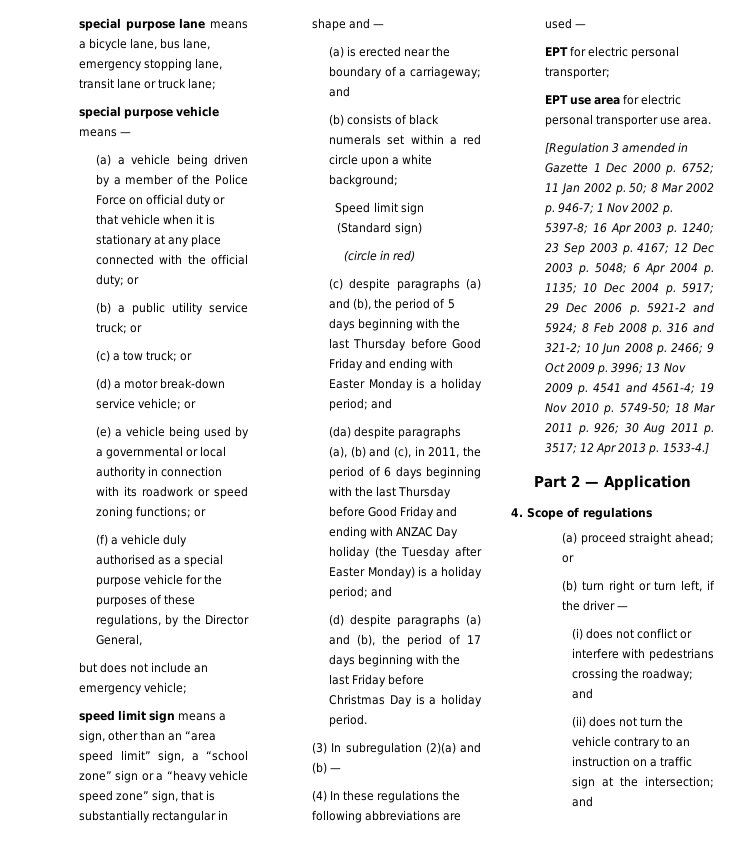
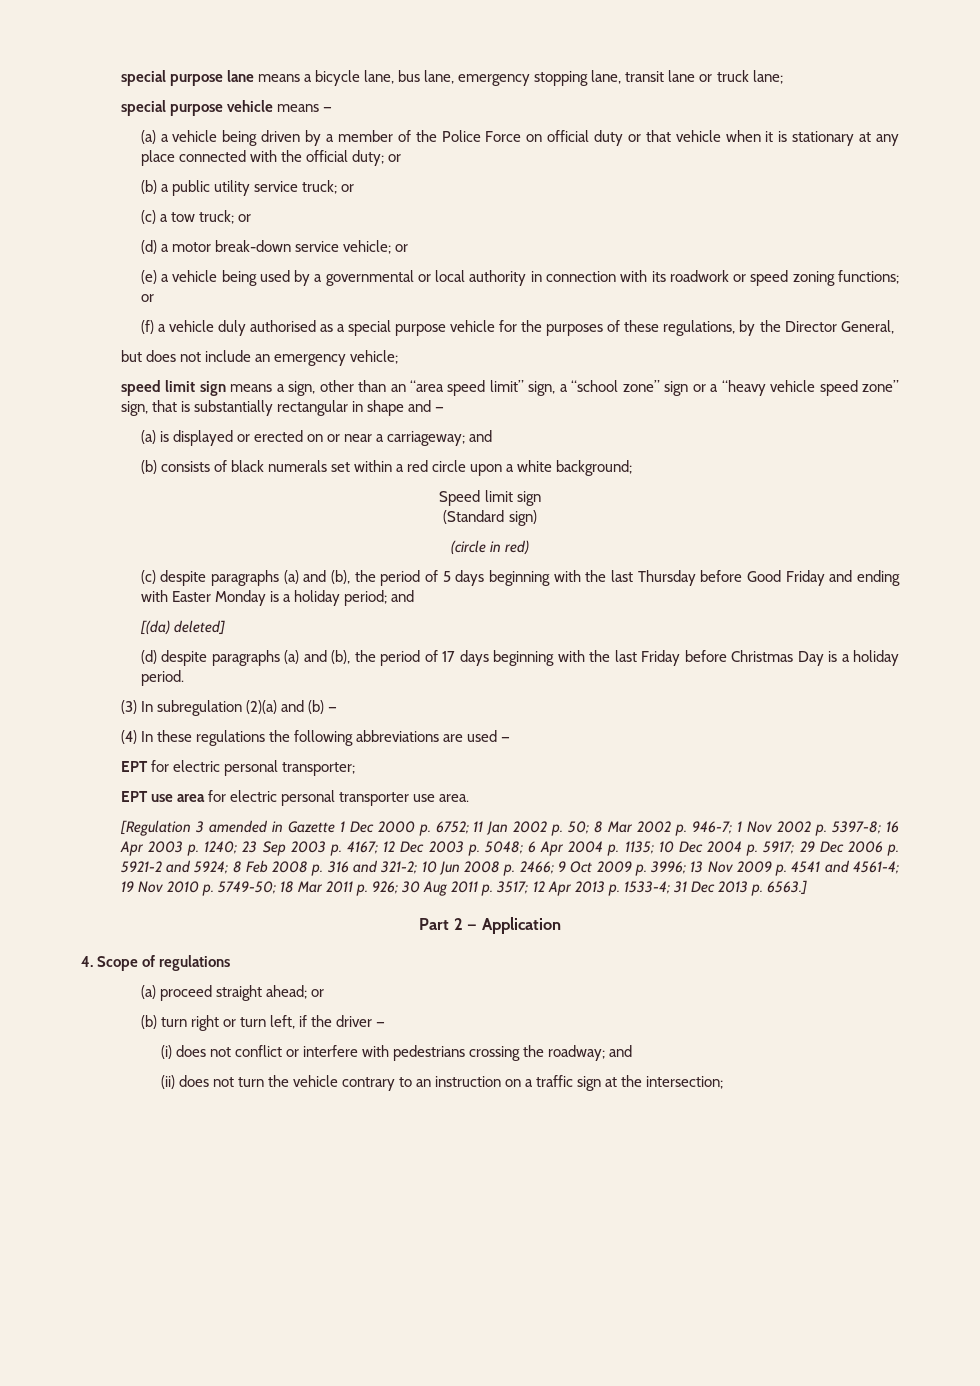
[359,46,451,57] [329,66,397,79] erected near the boundary of -> [172,430,373,446] displayed or erected on or near
[329,426,462,439] [329,446,482,458] [329,466,481,479] [329,486,452,499] [329,506,458,519] [329,526,459,539] [329,546,482,559] [329,566,482,579] [329,586,393,599] (da) despite paragraphs (a), (b) and (c), in 2011, the period of 6 days beginning with the last Thursday before Good Friday and ending with ANZAC Day holiday (the Tuesday after Easter Monday) is a holiday period; and -> [139,620,225,635] [(da) deleted]
[662,442,709,454] 1533-4.] -> [623,880,807,896] 1533-4; 31 Dec 2013 p. 6563.]
[571,796,593,807] and -> (724, 1082) none

